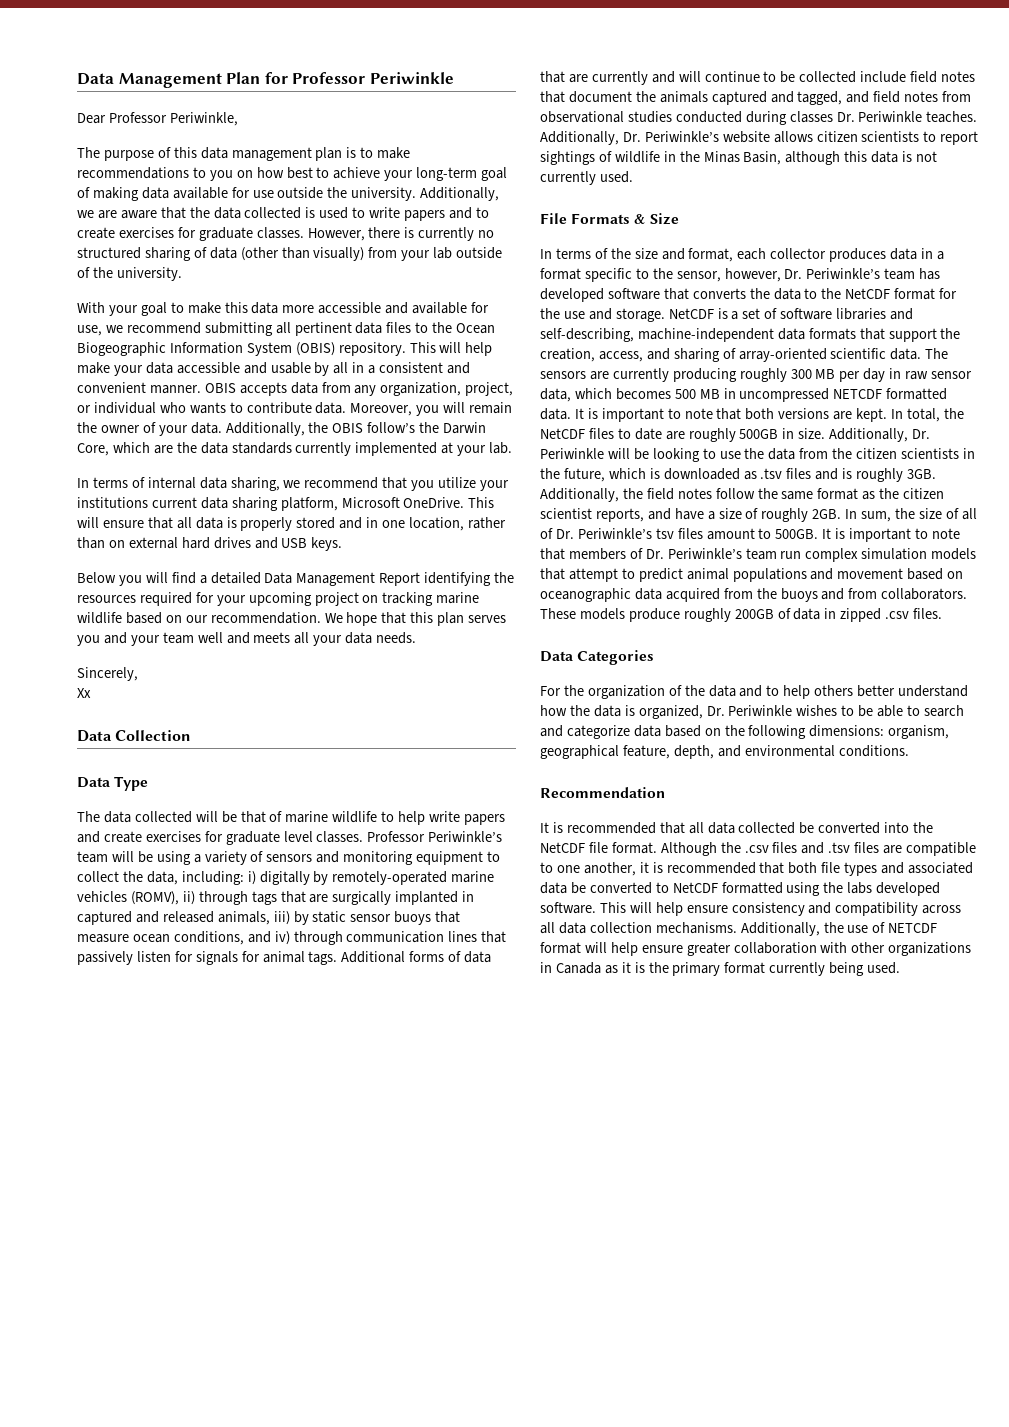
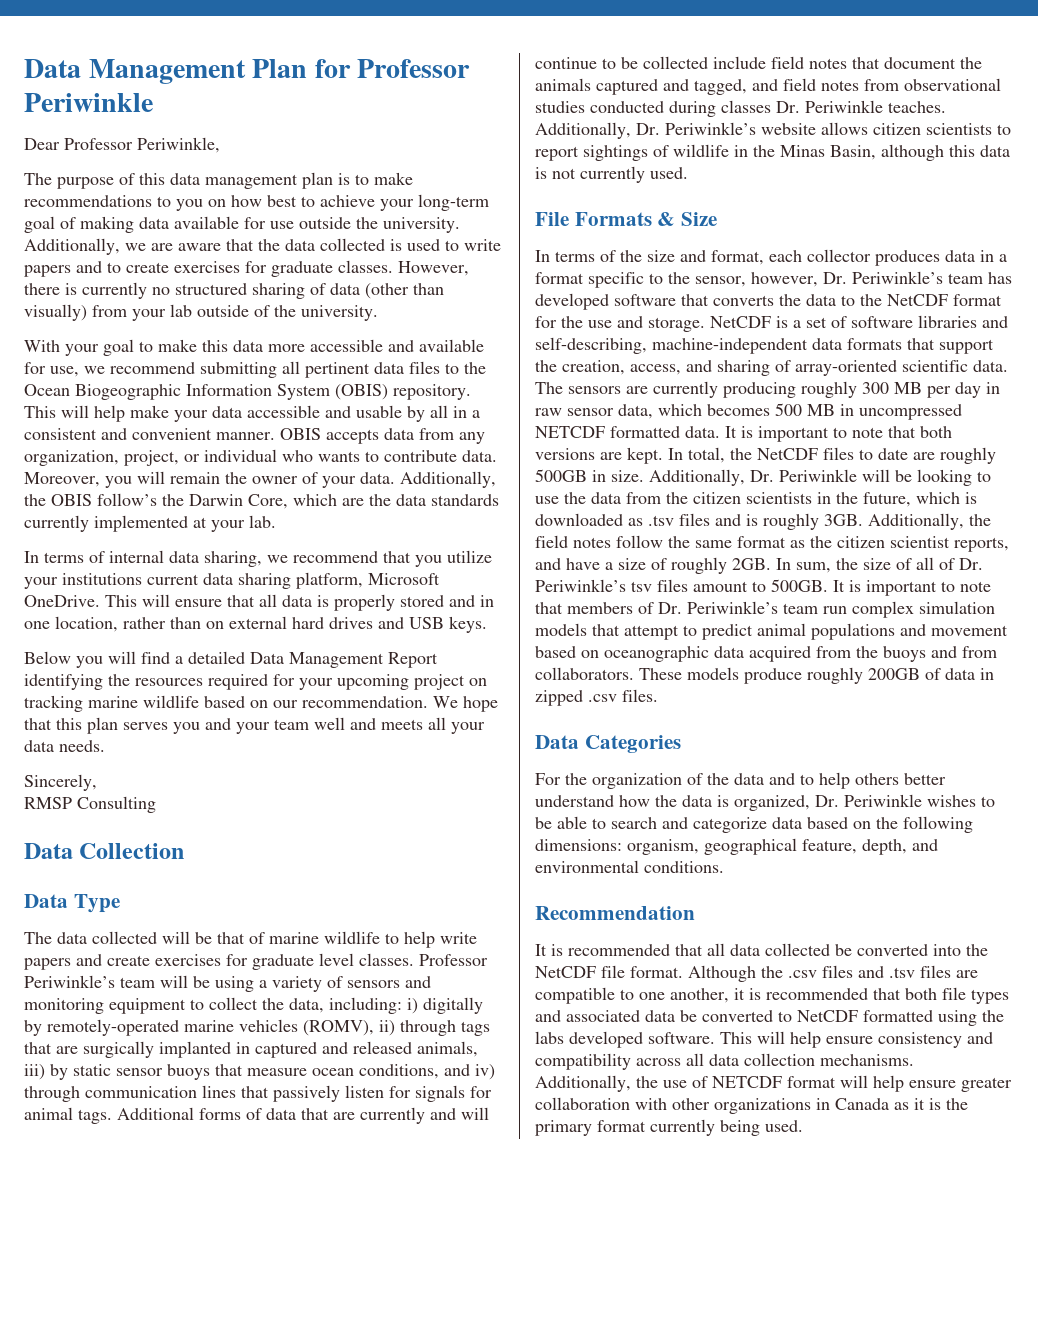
[77,688,91,698] Xx -> [24,796,156,813] RMSP Consulting

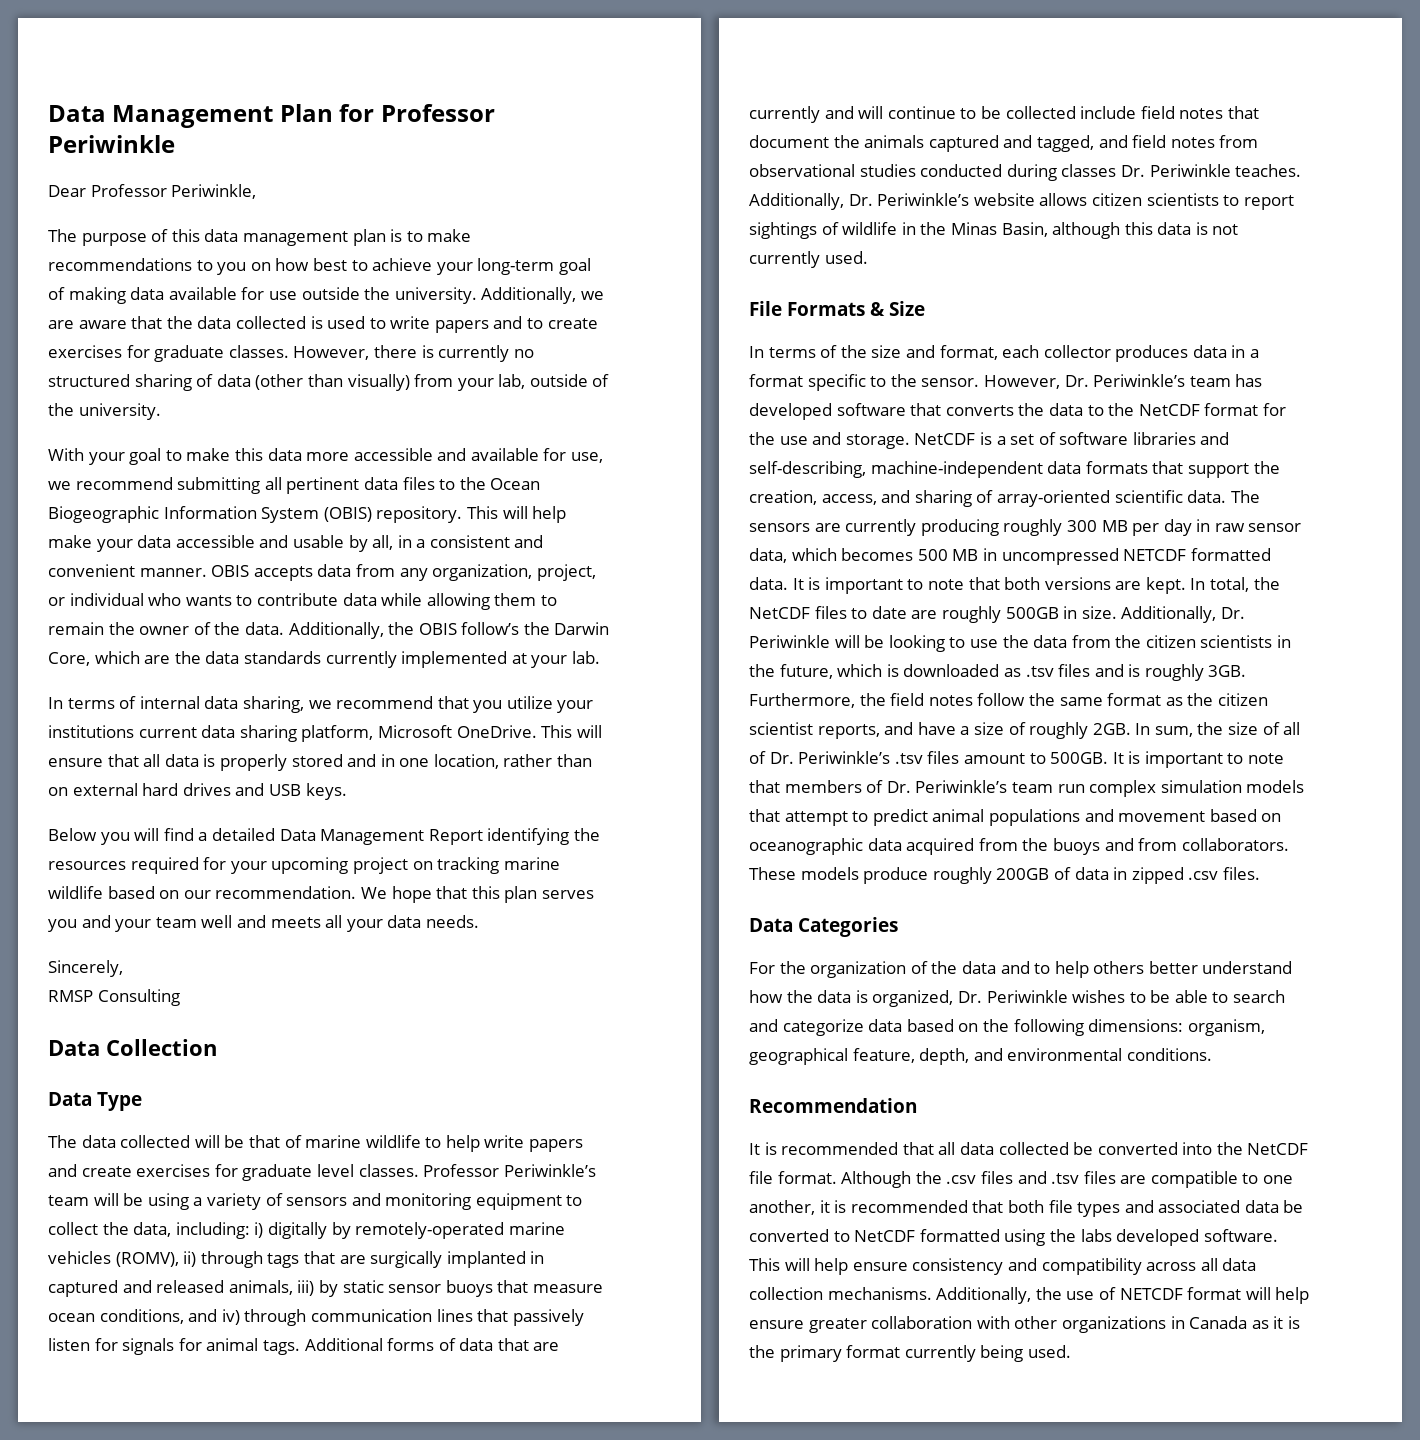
[170,304,192,317] lab -> [498,374,526,389] lab,
[430,405,448,418] all -> [372,535,394,550] all,
[462,450,497,462] [24,471,165,488] data. Moreover, you will -> [342,593,557,610] data while allowing them to
[322,476,356,488] your -> [214,622,241,635] the
[695,272,818,287] sensor, however, -> [921,375,1060,389] sensor. However,
[868,513,964,530] Additionally, -> [749,693,855,708] Furthermore,
[631,581,652,592] tsv -> [894,753,923,764] .tsv

